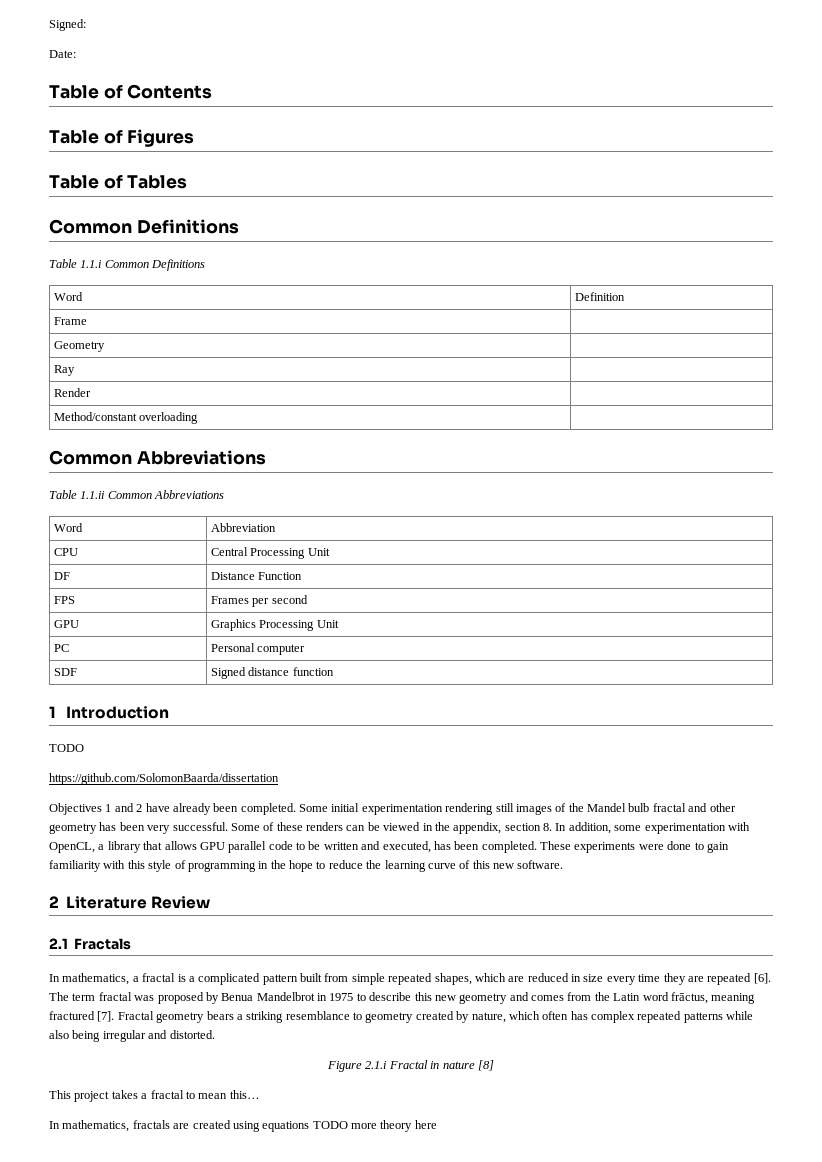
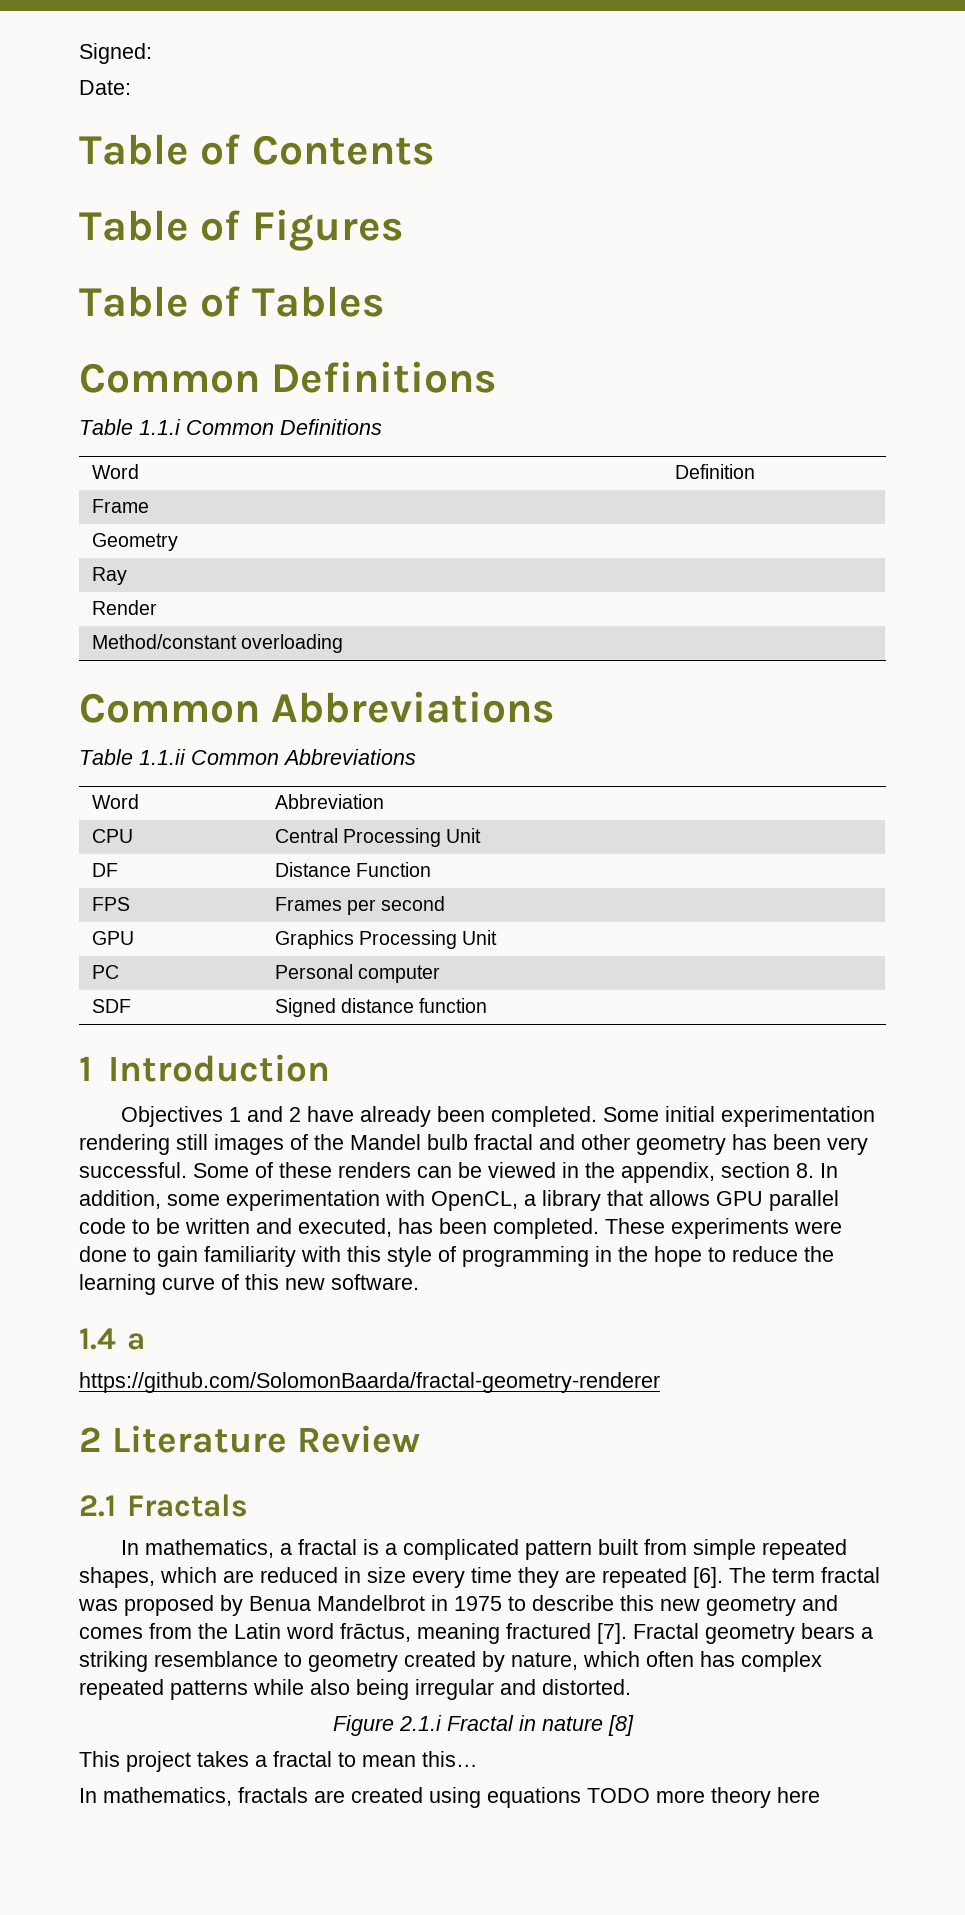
[49,744,84,752] [49,773,279,785] // TODO // https://github.com/SolomonBaarda/dissertation -> (331, 1068) none
(564, 864) none -> [79,1328,145,1350] [79,1372,660,1393] // 1.4 a // https://github.com/SolomonBaarda/fractal-geometry-renderer

